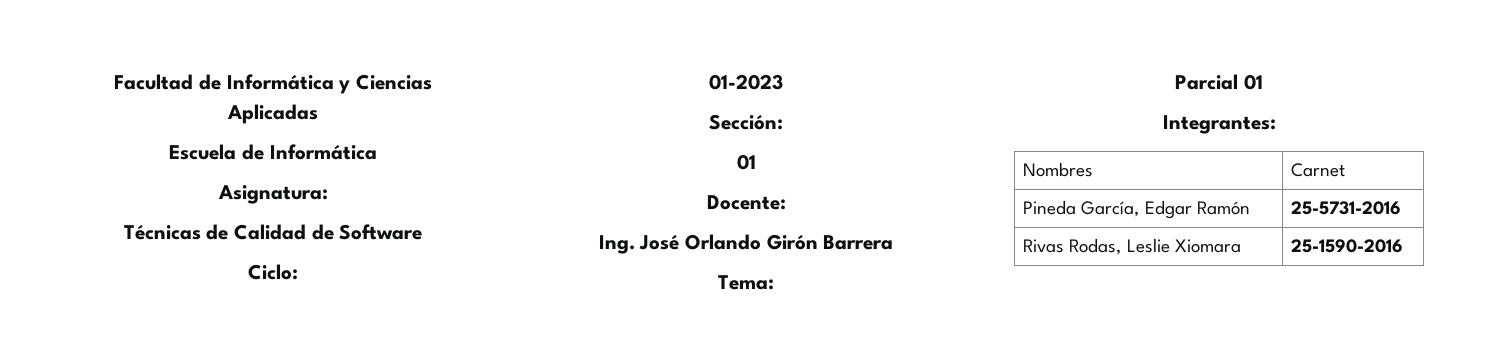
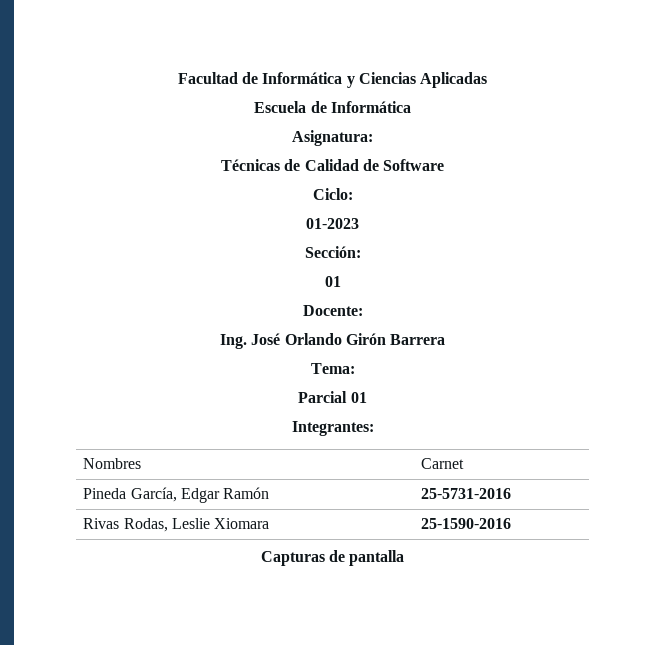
(1404, 246) none -> [260,550,405,566] // Capturas de pantalla

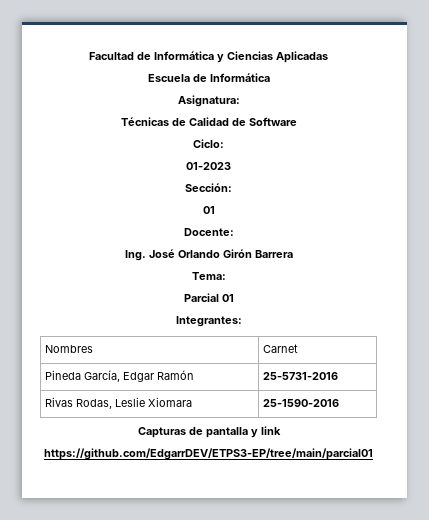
(405, 558) none -> [250,426,281,438] [44,448,373,460] y link // https://github.com/EdgarrDEV/ETPS3-EP/tree/main/parcial01

